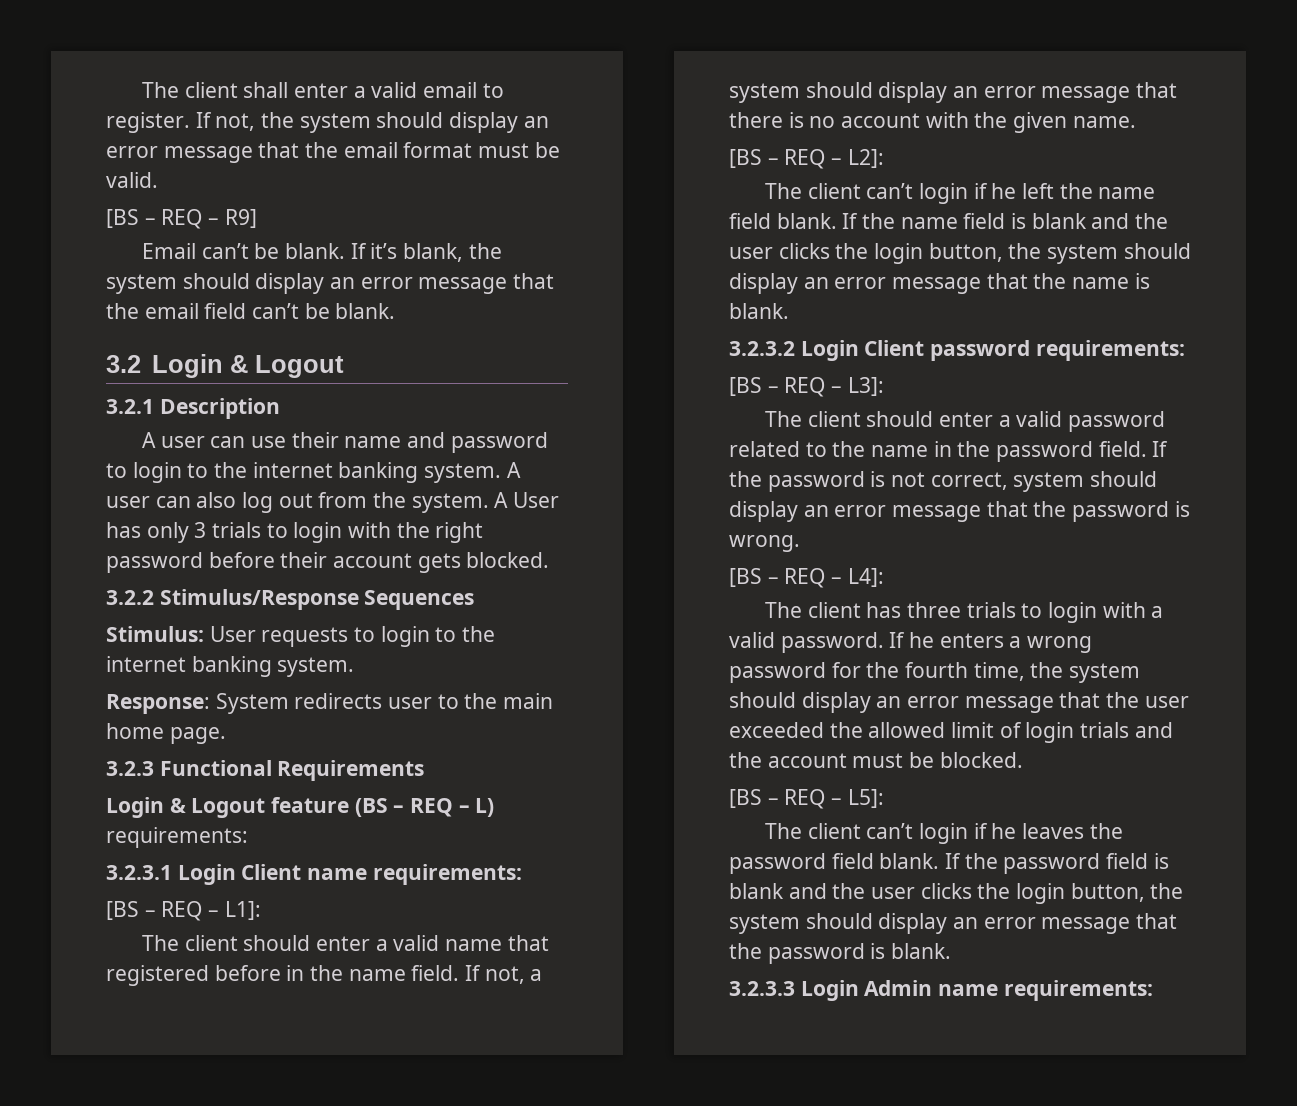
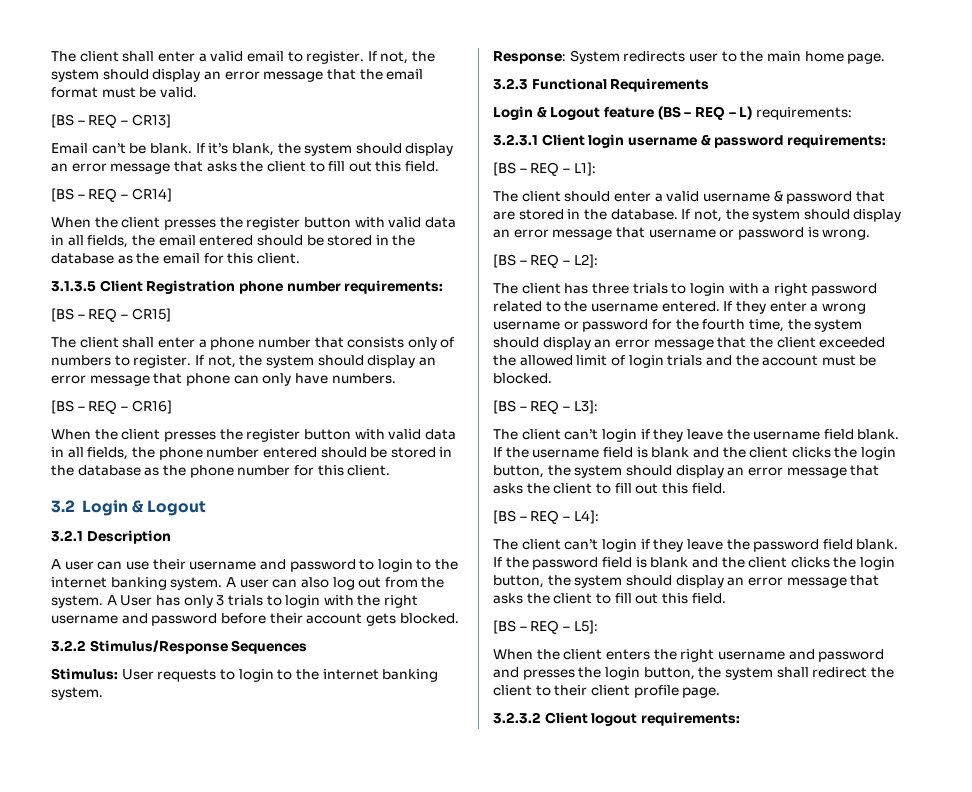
[224,209,257,228] R9] -> [131,114,171,128] CR13]
[106,303,396,319] the email field can’t be blank. -> [206,161,440,172] [51,188,172,202] [51,217,456,230] [51,235,416,248] [51,253,300,264] [51,280,444,294] [51,308,171,322] [51,337,455,350] [51,355,436,368] [51,373,396,386] [51,400,172,414] [51,429,456,442] [51,447,453,460] [51,465,391,478] asks the client to fill out this field. // [BS – REQ – CR14] // When the client presses the register button with valid data in all fields, the email entered should be stored in the database as the email for this client. // 3.1.3.5 Client Registration phone number requirements: // [BS – REQ – CR15] // The client shall enter a phone number that consists only of numbers to register. If not, the system should display an error message that phone can only have numbers. // [BS – REQ – CR16] // When the client presses the register button with valid data in all fields, the phone number entered should be stored in the database as the phone number for this client.
[344,436,402,448] name -> [189,561,257,570] username
(484, 532) none -> [51,613,148,624] username and
[177,864,368,885] Login Client name -> [541,134,784,148] Client login username & password
[444,935,549,951] [106,965,543,986] [729,82,1178,103] [729,112,1136,133] [729,149,884,169] [764,183,1156,204] [729,213,1169,229] [729,243,1191,264] [729,273,1150,294] [729,303,789,319] [729,340,1185,361] [729,377,884,397] [764,411,1165,432] [729,441,1169,462] [729,471,1158,492] [729,501,1067,522] name that registered before in the name field. If not, a system should display an error message that there is no account with the given name. // [BS – REQ – L2]: // The client can’t login if he left the name field blank. If the name field is blank and the user clicks the login button, the system should display an error message that the name is blank. // 3.2.3.2 Login Client password requirements: // [BS – REQ – L3]: // The client should enter a valid password related to the name in the password field. If the password is not correct, system should display an error message that the -> [702,191,885,204] [493,209,902,222] [493,227,735,240] username & password that are stored in the database. If not, the system should display an error message that username or
[847,568,884,587] L4]: -> [573,254,598,268] L2]:
[729,632,1093,653] valid password. If he enters a wrong -> [773,283,878,296] [493,301,866,314] [493,321,579,330] right password related to the username entered. If they enter a wrong username or
[1144,696,1189,708] user -> [776,337,816,348] client
[847,789,884,808] [764,823,1084,844] L5]: // The client can’t login if he leaves -> [573,400,598,414] [493,429,900,442] [493,447,897,460] [493,465,880,478] [493,483,726,494] [493,510,599,524] [493,539,723,552] L3]: // The client can’t login if they leave the username field blank. If the username field is blank and the client clicks the login button, the system should display an error message that asks the client to fill out this field. // [BS – REQ – L4]: // The client can’t login if they leave
[871,887,916,899] user -> [748,557,788,568] client
[729,943,952,964] [729,980,999,1001] the password is blank. // 3.2.3.3 Login Admin name -> [493,593,726,604] [493,620,598,634] [493,649,885,662] [493,667,894,680] [493,685,721,698] [493,712,638,726] asks the client to fill out this field. // [BS – REQ – L5]: // When the client enters the right username and password and presses the login button, the system shall redirect the client to their client profile page. // 3.2.3.2 Client logout

